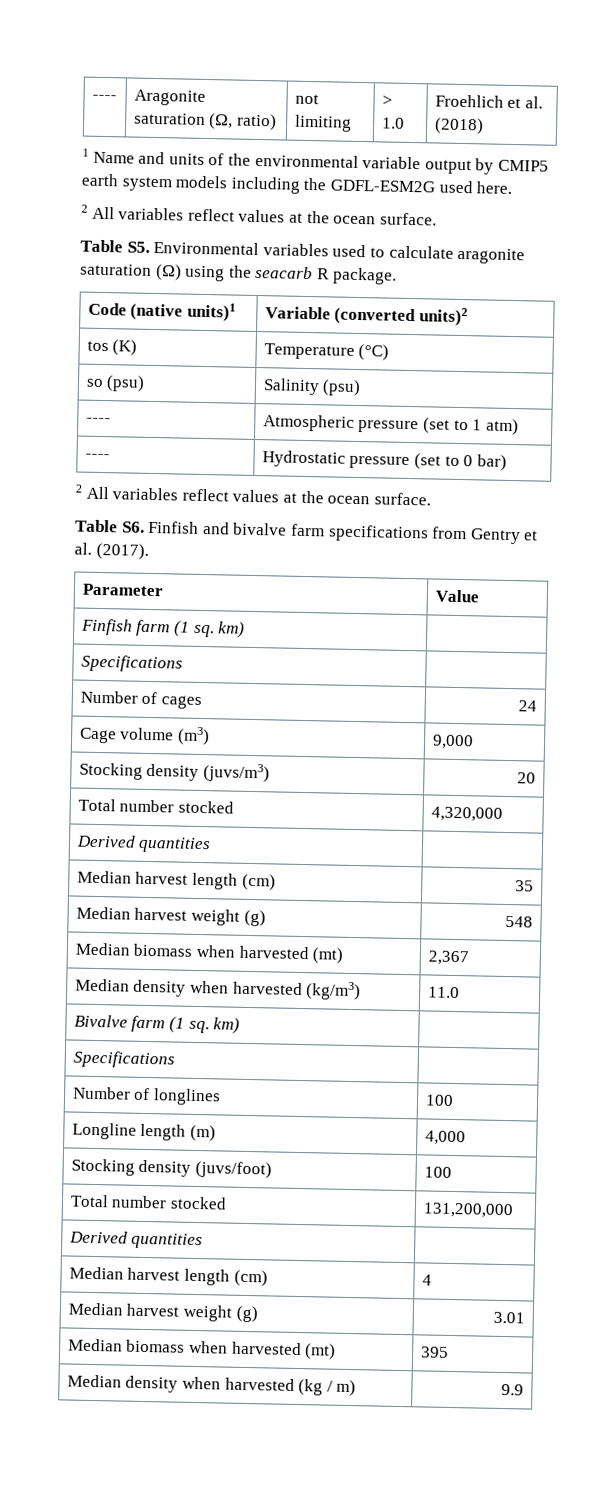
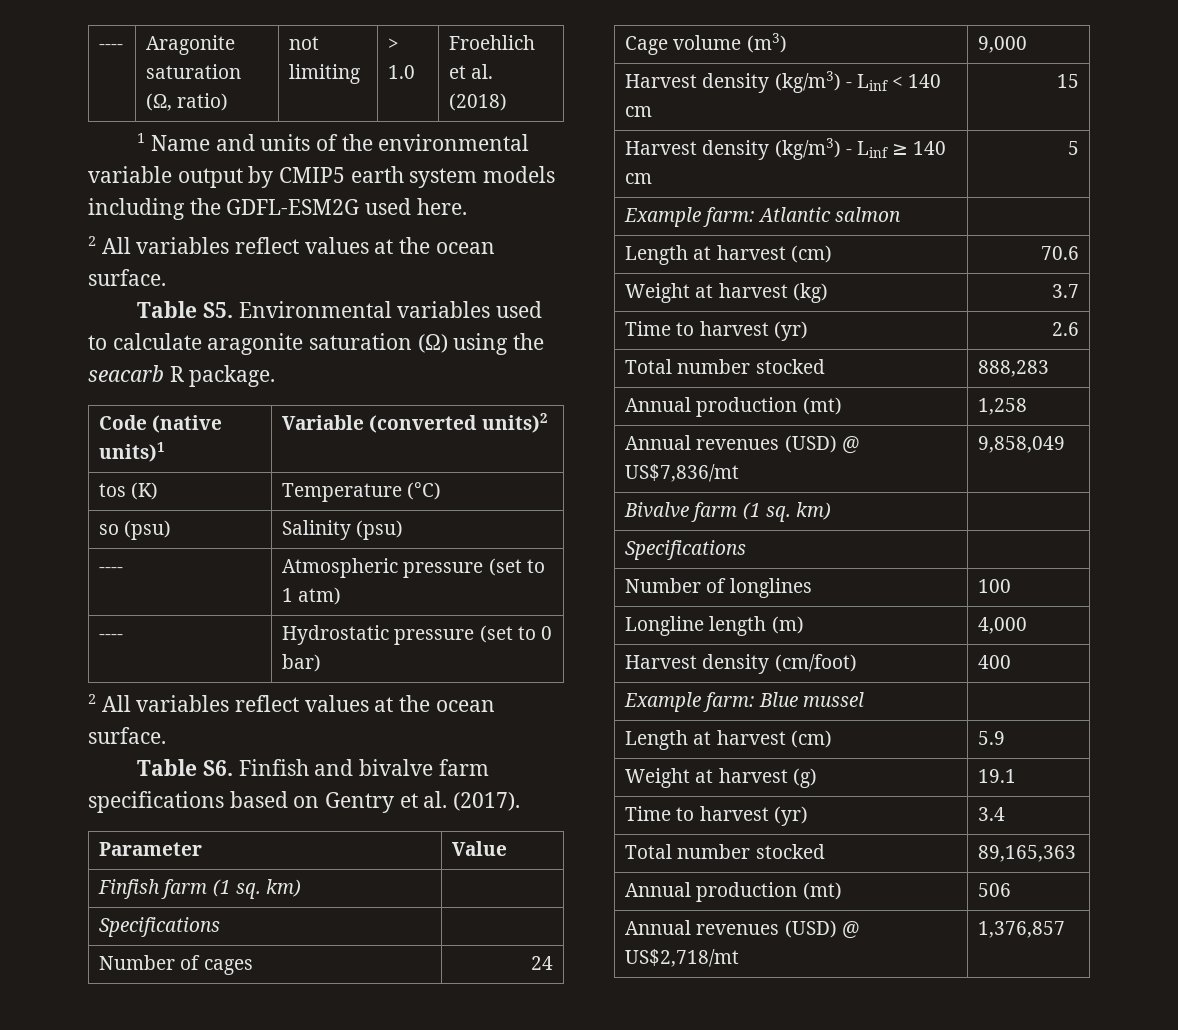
[432,526,468,540] from -> [229,791,320,808] based on
[78,762,270,783] [517,772,537,784] [77,798,234,814] [430,806,503,822] [75,834,212,854] [76,870,276,891] [515,880,535,892] [75,906,266,927] [505,915,534,928] [74,942,345,964] [427,950,469,966] [74,978,362,1001] [427,986,460,999] Stocking density (juvs/m3) | 20 // Total number stocked | 4,320,000 // Derived quantities | // Median harvest length (cm) | 35 // Median harvest weight (g) | 548 // Median biomass when harvested (mt) | 2,367 // Median density when harvested (kg/m3) | 11.0 -> [625,71,942,93] [625,106,653,117] [1056,74,1079,88] [625,138,947,160] [625,173,653,184] [1067,141,1079,155] [624,207,901,227] [625,245,832,265] [1040,246,1079,260] [625,283,828,303] [1051,284,1079,298] [625,321,808,341] [1051,322,1079,336] [625,359,825,374] [978,360,1050,377] [625,397,842,417] [978,398,1028,415] [625,435,860,454] [625,464,740,482] [978,436,1066,453] Harvest density (kg/m3) - Linf < 140 cm | 15 // Harvest density (kg/m3) - Linf ≥ 140 cm | 5 // Example farm: Atlantic salmon | // Length at harvest (cm) | 70.6 // Weight at harvest (kg) | 3.7 // Time to harvest (yr) | 2.6 // Total number stocked | 888,283 // Annual production (mt) | 1,258 // Annual revenues (USD) @ US$7,836/mt | 9,858,049
[70,1158,272,1179] [423,1166,452,1178] [69,1194,227,1210] [422,1202,514,1219] [68,1230,204,1250] [68,1266,268,1287] [421,1274,432,1286] [67,1302,258,1323] [493,1311,526,1324] [67,1338,337,1360] [420,1346,449,1358] [66,1374,357,1397] [501,1383,525,1396] Stocking density (juvs/foot) | 100 // Total number stocked | 131,200,000 // Derived quantities | // Median harvest length (cm) | 4 // Median harvest weight (g) | 3.01 // Median biomass when harvested (mt) | 395 // Median density when harvested (kg / m) | 9.9 -> [625,654,857,674] [978,655,1012,669] [624,692,864,712] [625,730,832,750] [978,731,1006,745] [625,768,817,788] [978,769,1017,783] [625,806,808,826] [978,807,1006,821] [625,844,825,859] [978,845,1077,862] [625,882,842,902] [978,883,1012,897] [625,920,860,939] [625,949,740,967] [978,921,1066,938] Harvest density (cm/foot) | 400 // Example farm: Blue mussel | // Length at harvest (cm) | 5.9 // Weight at harvest (g) | 19.1 // Time to harvest (yr) | 3.4 // Total number stocked | 89,165,363 // Annual production (mt) | 506 // Annual revenues (USD) @ US$2,718/mt | 1,376,857

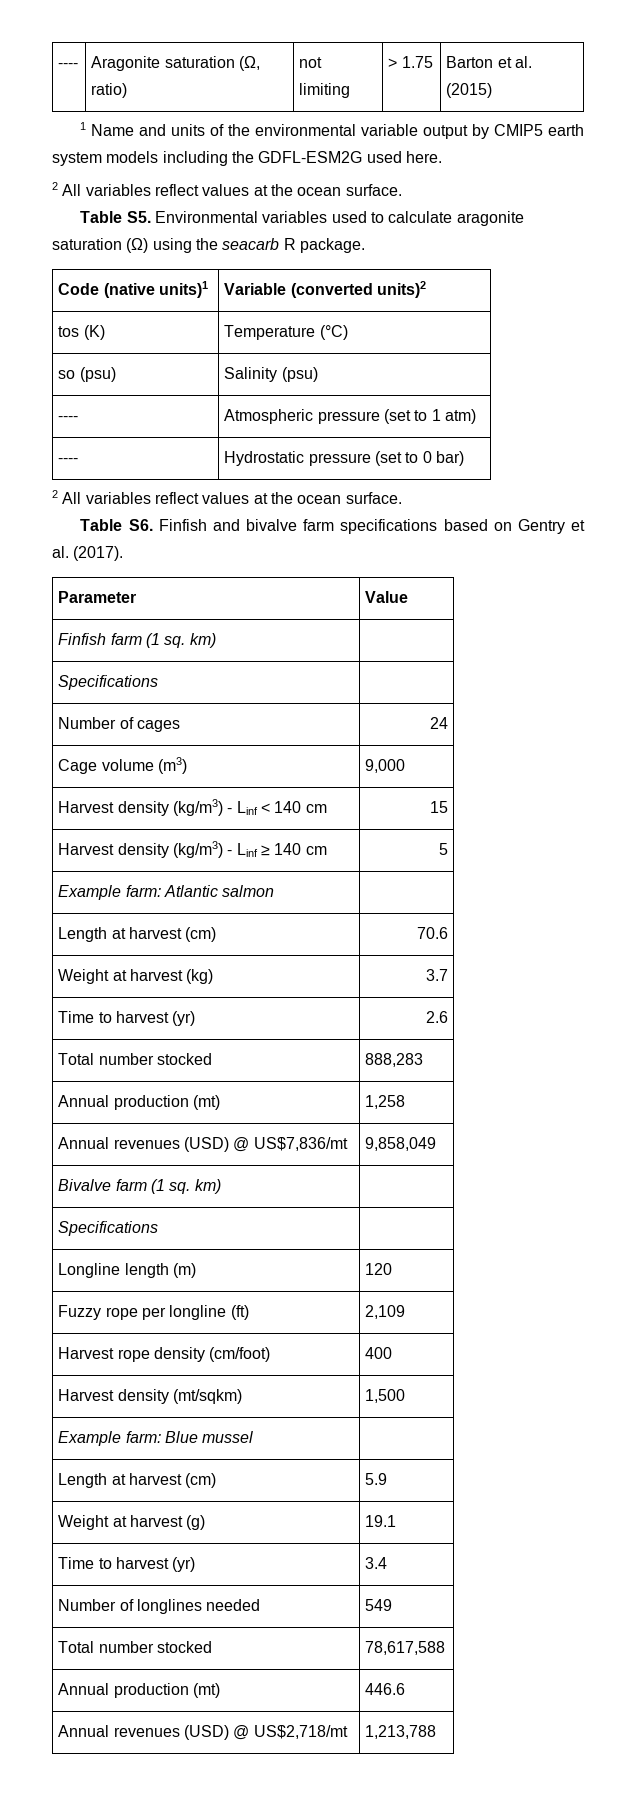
[388,65,416,79] [449,35,536,50] [449,64,494,79] [449,93,508,111] 1.0 | Froehlich et al. (2018) -> [401,56,433,68] [446,56,533,68] [446,83,493,98] 1.75 | Barton et al. (2015)
[625,578,812,598] [978,579,1012,593] // Number of longlines | 100 -> (159, 1228) none
[978,617,1028,634] [625,655,698,669] 4,000 // Harvest -> [365,1263,393,1275] [58,1305,249,1320] [365,1305,406,1319] [58,1347,150,1362] 120 // Fuzzy rope per longline (ft) | 2,109 // Harvest rope
(1012, 662) none -> [58,1389,243,1404] [365,1389,406,1403] // Harvest density (mt/sqkm) | 1,500
[625,844,825,859] [978,845,1077,862] [625,882,842,902] [978,883,1012,897] // Total number stocked | 89,165,363 // Annual production (mt) | 506 -> [58,1599,261,1614] [365,1599,393,1611] [58,1641,213,1653] [365,1641,446,1655] [58,1683,221,1698] [365,1683,406,1695] // Number of longlines needed | 549 // Total number stocked | 78,617,588 // Annual production (mt) | 446.6
[978,921,1066,938] 1,376,857 -> [365,1725,437,1739] 1,213,788

